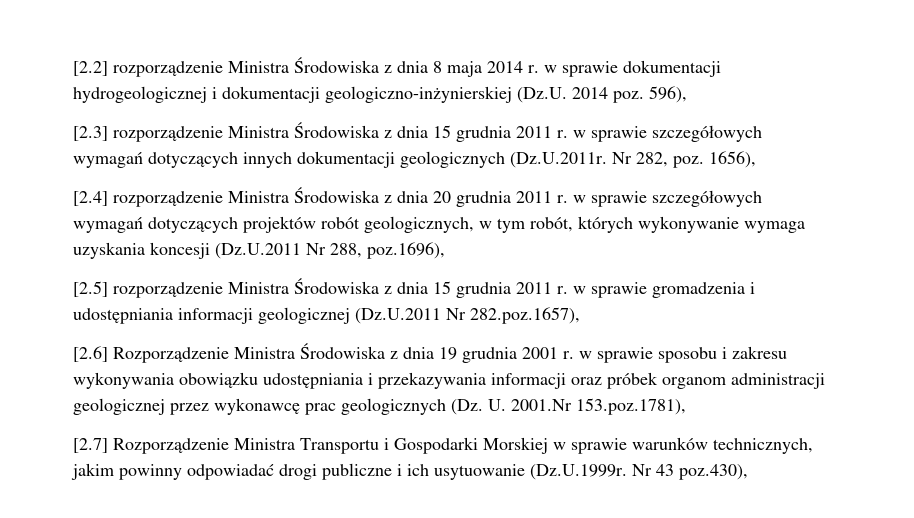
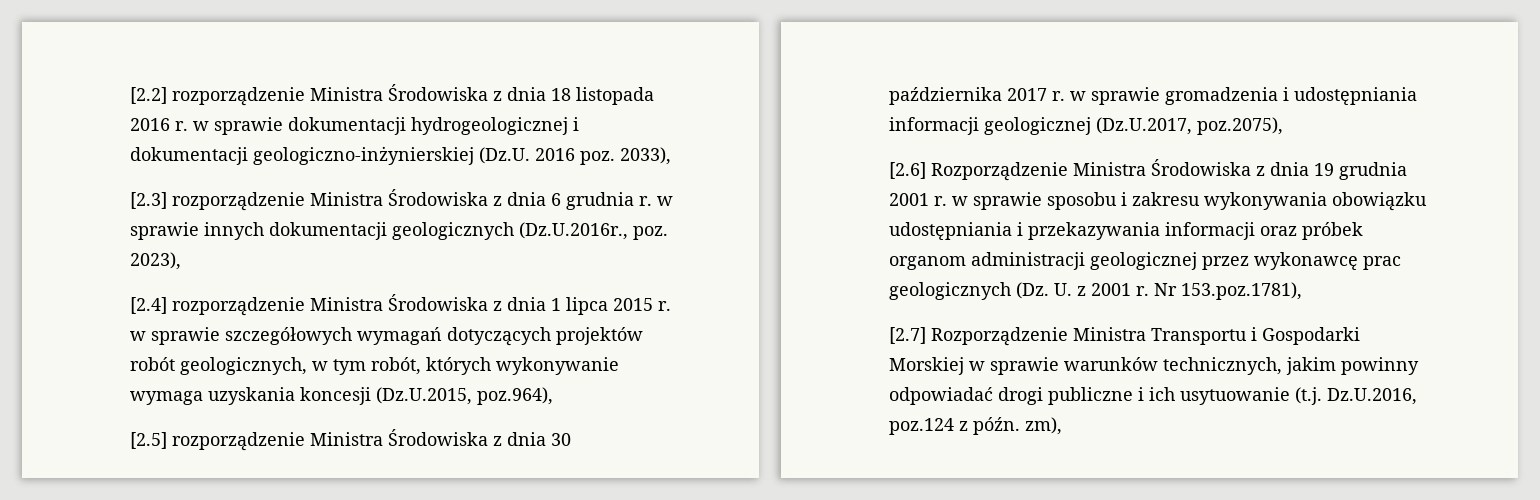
[433,61,524,77] 8 maja 2014 -> [551,87,655,105] [130,118,171,131] 18 listopada 2016
[572,86,688,103] 2014 poz. 596), -> [535,147,672,165] 2016 poz. 2033),
[433,125,763,142] [73,151,757,168] 15 grudnia 2011 r. w sprawie szczegółowych wymagań dotyczących innych dokumentacji geologicznych (Dz.U.2011r. Nr 282, poz. 1656), -> [551,192,674,210] [130,222,669,240] [130,252,182,270] 6 grudnia r. w sprawie innych dokumentacji geologicznych (Dz.U.2016r., poz. 2023),
[433,191,553,207] 20 grudnia 2011 -> [551,297,654,315] 1 lipca 2015
[215,242,446,259] (Dz.U.2011 Nr 288, poz.1696), -> [376,387,554,405] (Dz.U.2015, poz.964),
[433,281,553,298] 15 grudnia 2011 -> [551,433,572,446] [889,87,1048,105] 30 października 2017
[355,307,581,324] (Dz.U.2011 Nr 282.poz.1657), -> [1096,117,1284,135] (Dz.U.2017, poz.2075),
[511,399,573,411] 2001.Nr -> [1077,283,1178,296] z 2001 r. Nr
[530,464,749,480] (Dz.U.1999r. Nr 43 poz.430), -> [1295,387,1418,405] [889,417,1063,435] (t.j. Dz.U.2016, poz.124 z późn. zm),

